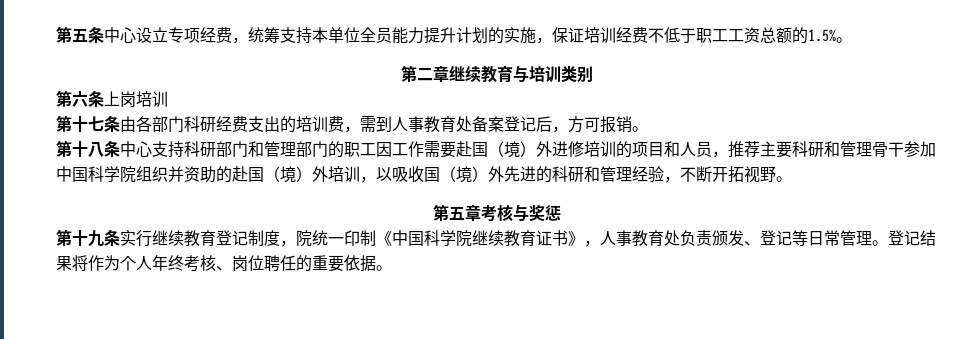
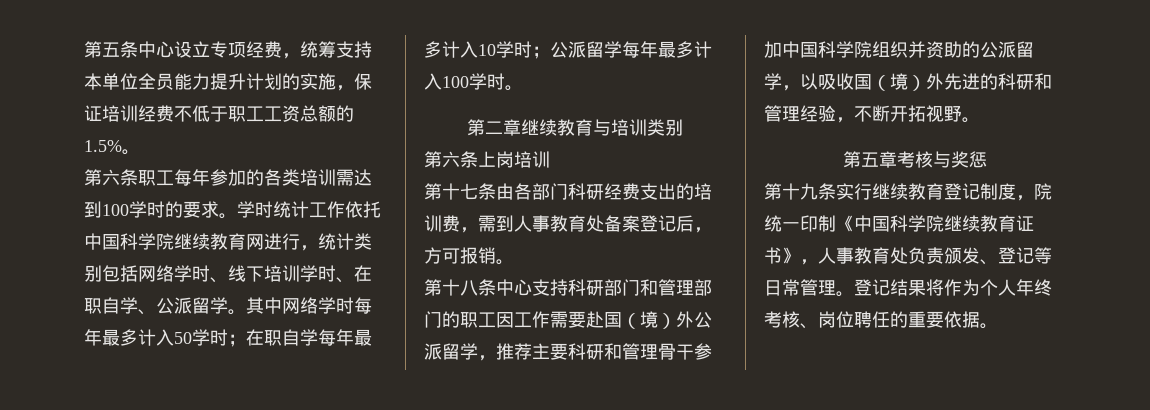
(852, 40) none -> [84,169,372,186] [84,201,381,219] [84,233,372,251] [84,265,372,283] [84,297,372,315] [84,329,372,347] [424,41,712,59] [424,73,523,91] // 第六条职工每年参加的各类培训需达到100学时的要求。学时统计工作依托中国科学院继续教育网进行，统计类别包括网络学时、线下培训学时、在职自学、公派留学。其中网络学时每年最多计入50学时；在职自学每年最多计入10学时；公派留学每年最多计入100学时。
[552,141,712,158] 进修培训的项目和人员 -> [694,312,712,328] [424,343,478,360] 公派留学
[232,166,360,183] 赴国（境）外培训 -> [980,41,1034,58] [764,73,782,90] 公派留学

